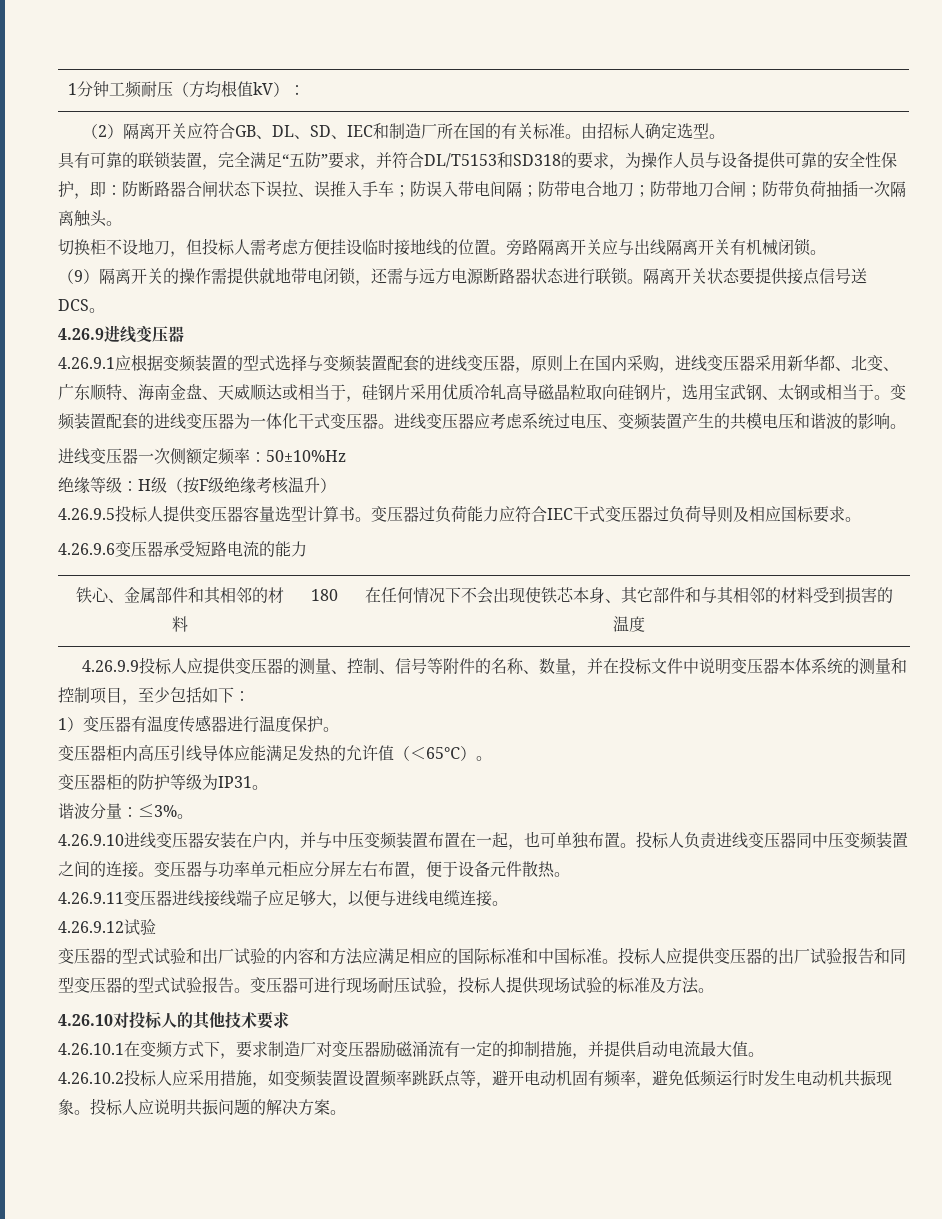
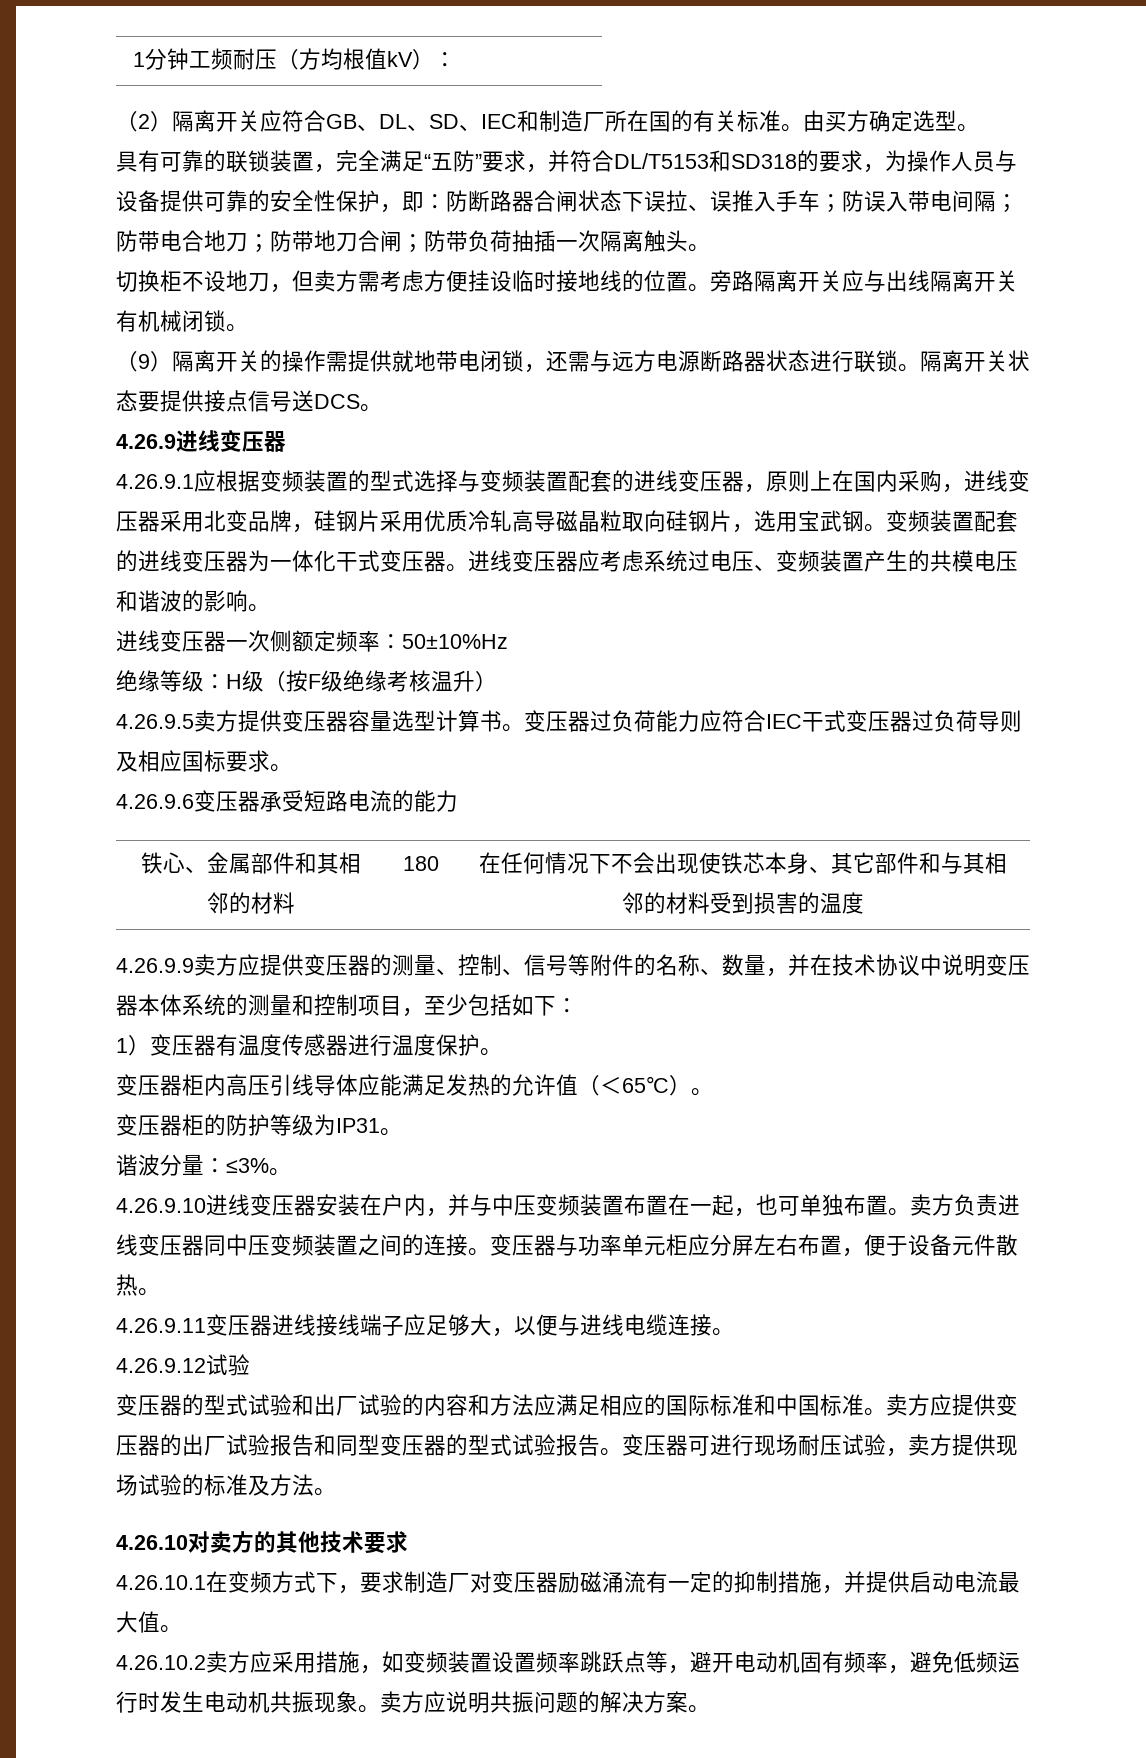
[596,122,645,140] 招标人 -> [825,110,869,132] 买方
[202,238,250,256] 投标人 -> [314,270,358,292] 卖方
[787,355,899,371] [58,384,346,401] 新华都、北变、广东顺特、海南金盘、天威顺达或相当于 -> [204,510,292,532] 北变品牌
[762,384,874,401] 、太钢或相当于 -> (864, 521) none
[115,505,163,523] 投标人 -> [194,710,238,732] 卖方
[138,657,187,675] 投标人 -> [194,954,238,976] 卖方
[618,657,683,675] 投标文件 -> [832,954,920,976] 技术协议
[636,831,684,849] 投标人 -> [910,1194,954,1216] 卖方
[618,947,666,965] 投标人 -> [886,1394,930,1416] 卖方
[458,976,506,994] 投标人 -> [908,1434,952,1456] 卖方
[129,1011,177,1028] 投标人 -> [210,1531,254,1553] 卖方
[124,1069,172,1087] 投标人 -> [206,1651,250,1673] 卖方
[90,1098,138,1116] 投标人 -> [380,1691,424,1713] 卖方

